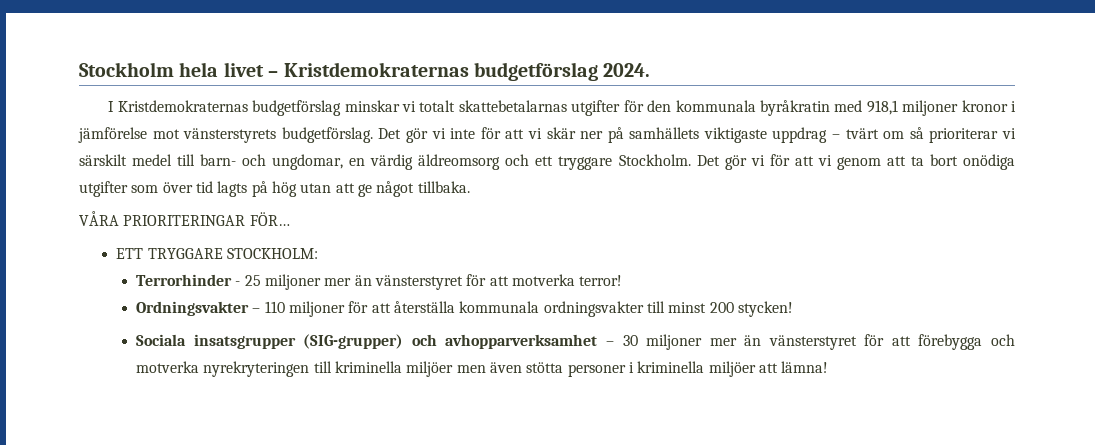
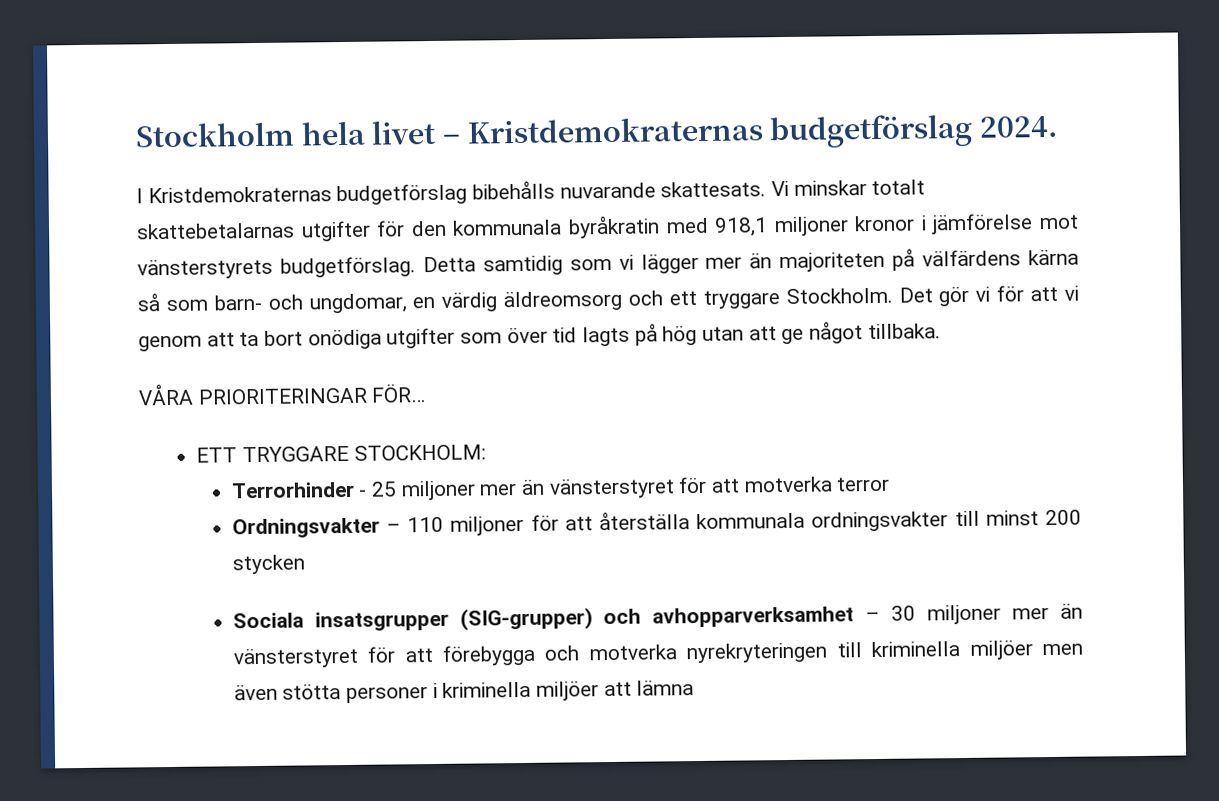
[344,100,417,112] minskar vi -> [472,180,867,200] bibehålls nuvarande skattesats. Vi minskar
[378,127,1016,143] [79,154,196,166] Det gör vi inte för att vi skär ner på samhällets viktigaste uppdrag – tvärt om så prioriterar vi särskilt medel till -> [422,248,1079,276] [137,293,208,312] Detta samtidig som vi lägger mer än majoriteten på välfärdens kärna så som
[579,275,623,286] terror! -> [836,476,891,492] terror
[737,301,793,317] stycken! -> [231,554,305,575] stycken
[781,361,829,373] lämna! -> [636,680,695,696] lämna

